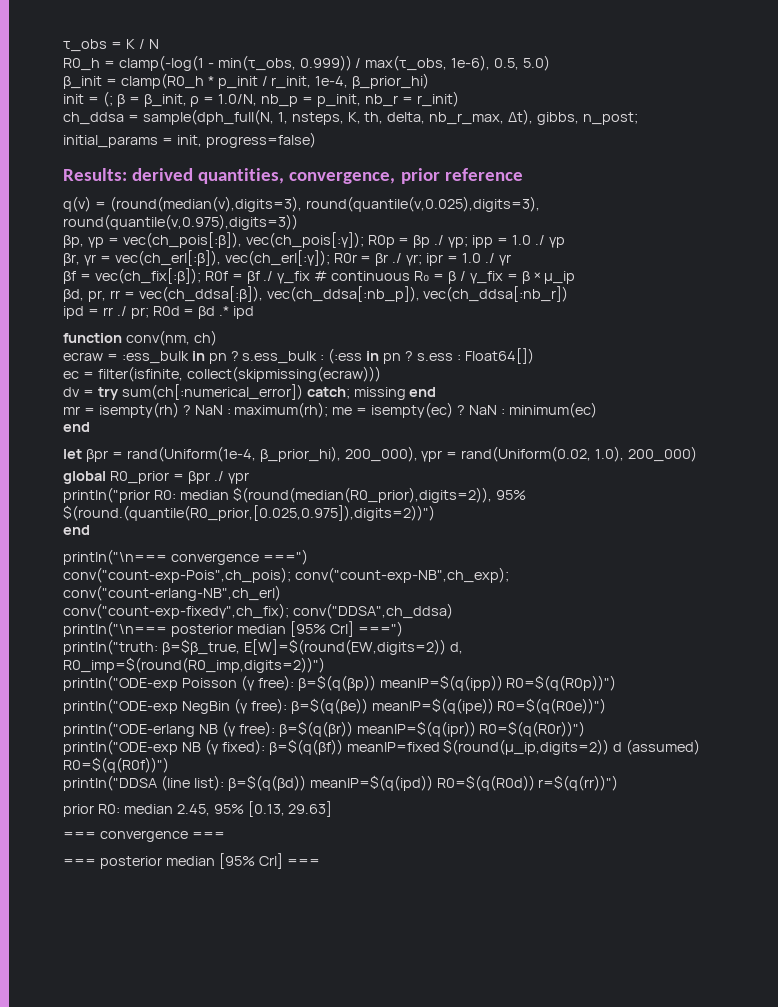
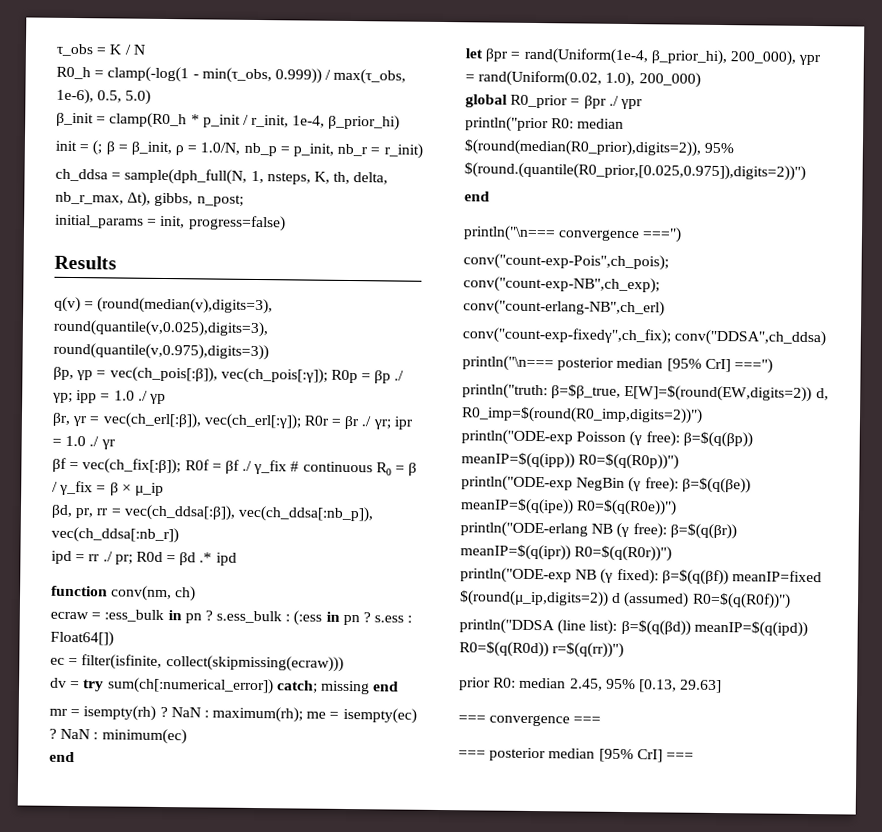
[63,168,523,184] Results: derived quantities, convergence, prior reference -> [54,255,117,270] Results

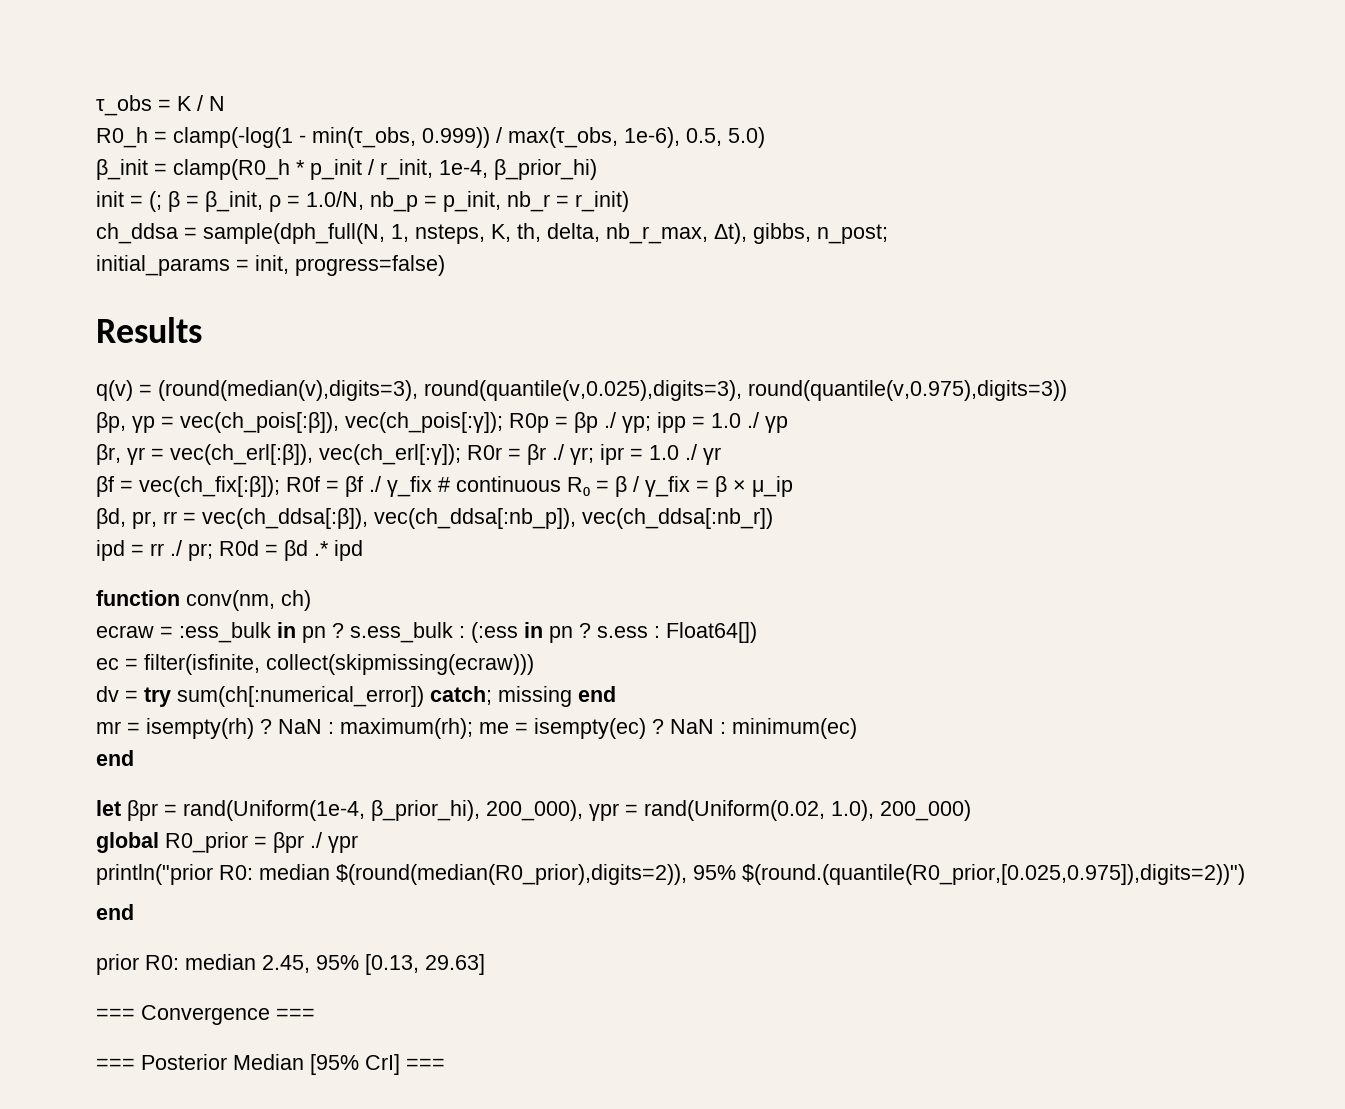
[463,225,683,243] [463,253,669,271] [463,276,660,294] [463,299,665,317] [462,327,827,347] [462,355,773,374] [462,383,829,403] [461,406,703,424] [461,429,753,448] [461,452,680,470] [461,475,751,494] [460,498,678,516] [460,521,737,540] [460,544,673,562] [460,567,822,586] [459,590,791,609] [459,618,808,637] [459,641,625,658] // println("\n=== convergence ===") // conv("count-exp-Pois",ch_pois); conv("count-exp-NB",ch_exp); conv("count-erlang-NB",ch_erl) // conv("count-exp-fixedγ",ch_fix); conv("DDSA",ch_ddsa) // println("\n=== posterior median [95% CrI] ===") // println("truth: β=$β_true, E[W]=$(round(EW,digits=2)) d, R0_imp=$(round(R0_imp,digits=2))") // println("ODE-exp Poisson (γ free): β=$(q(βp)) meanIP=$(q(ipp)) R0=$(q(R0p))") // println("ODE-exp NegBin (γ free): β=$(q(βe)) meanIP=$(q(ipe)) R0=$(q(R0e))") // println("ODE-erlang NB (γ free): β=$(q(βr)) meanIP=$(q(ipr)) R0=$(q(R0r))") // println("ODE-exp NB (γ fixed): β=$(q(βf)) meanIP=fixed $(round(μ_ip,digits=2)) d (assumed) R0=$(q(R0f))") // println("DDSA (line list): β=$(q(βd)) meanIP=$(q(ipd)) R0=$(q(R0d)) r=$(q(rr))") -> (134, 912) none
[489,714,571,727] convergence -> [141,1005,270,1025] Convergence
[489,747,596,762] posterior median -> [141,1054,304,1070] Posterior Median

